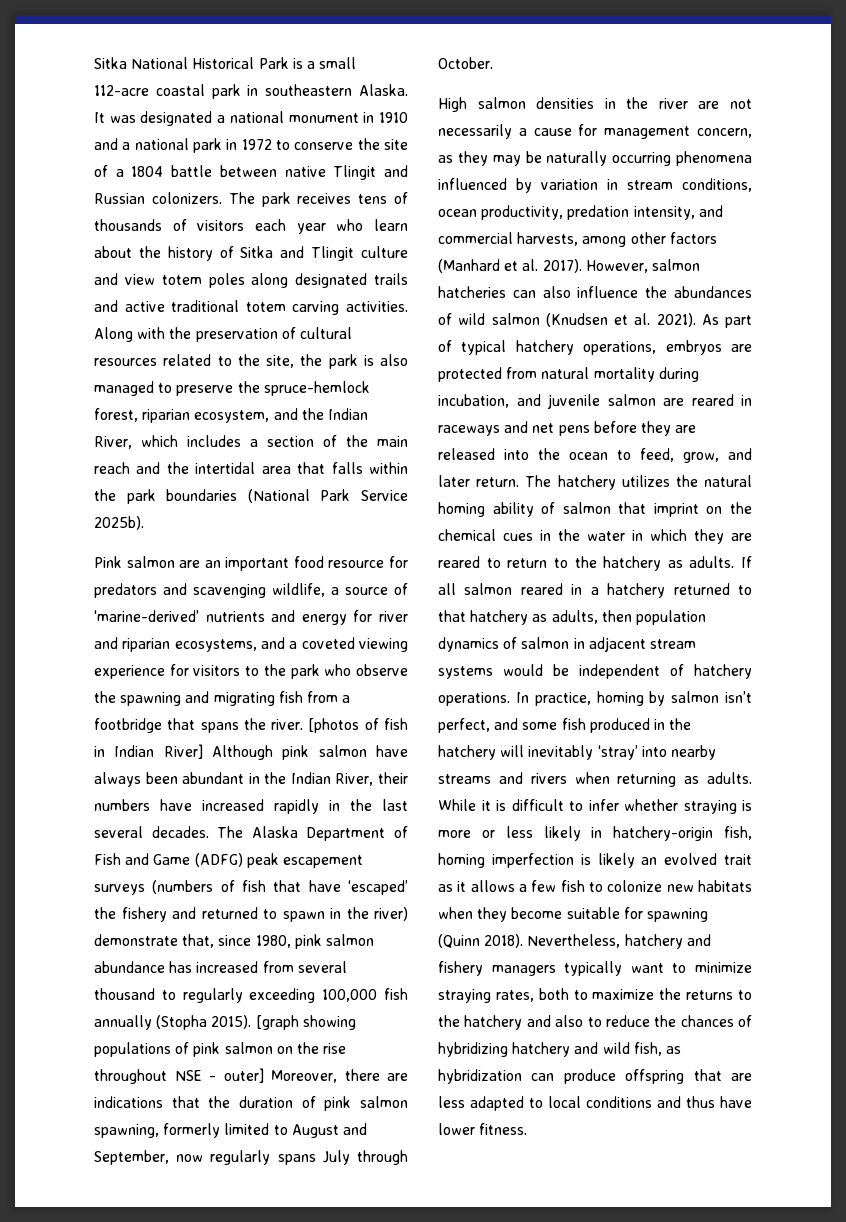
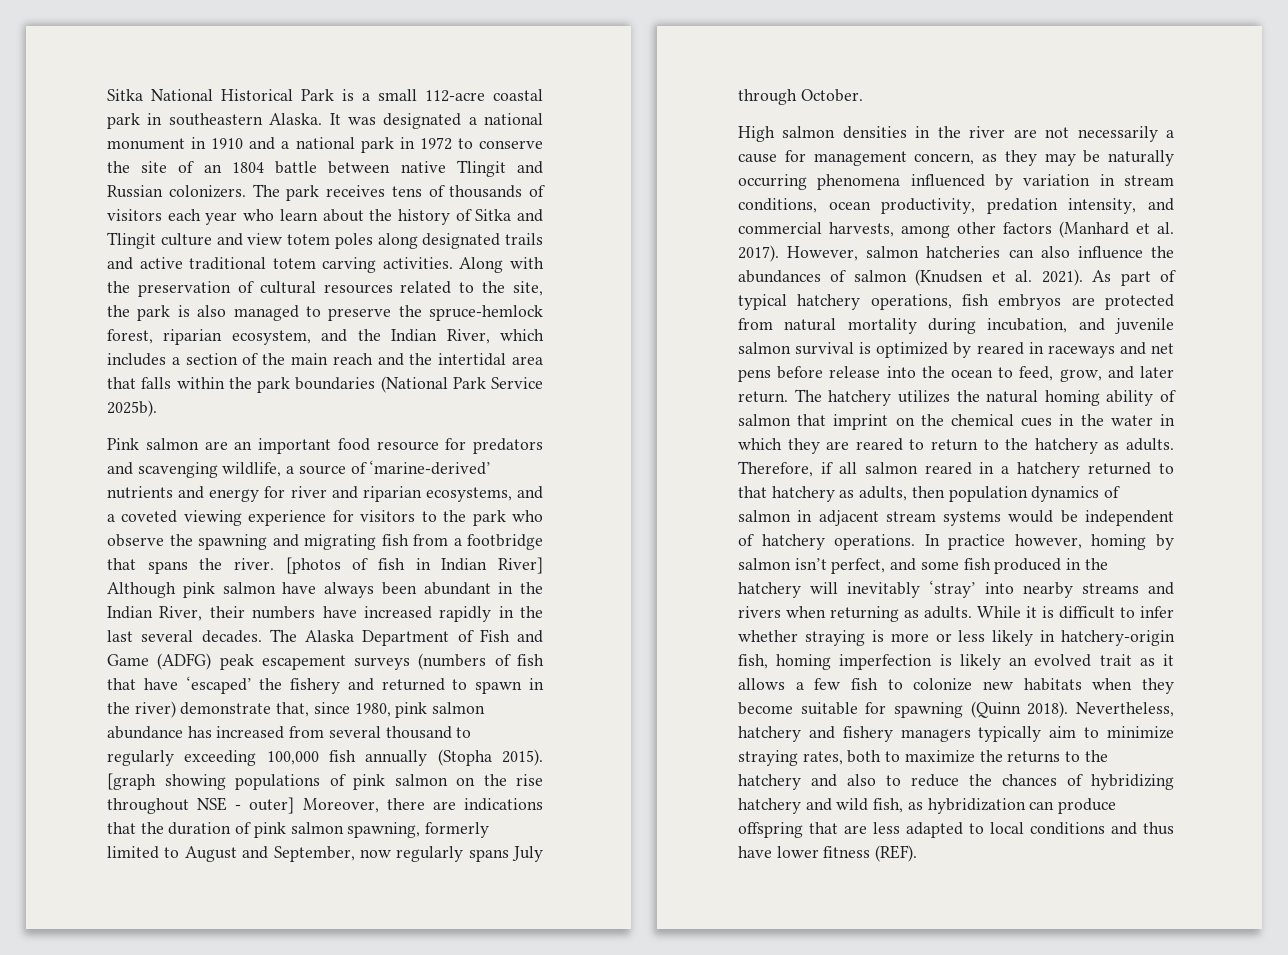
[115,169,124,177] a -> [203,164,222,173] an
[458,313,486,325] wild -> (847, 276) none
(657, 348) none -> [962,294,989,306] fish
[663,398,684,406] are -> [795,342,972,358] survival is optimized by
[640,421,697,436] [438,448,495,460] they are released -> [829,366,881,378] release
[741,556,752,568] If -> [738,461,833,477] Therefore, if
[534,692,591,706] practice, -> [948,534,1082,550] practice however,
[630,963,664,973] want -> [1049,726,1077,738] aim
[479,1123,528,1135] fitness. -> [823,845,918,862] fitness (REF).

